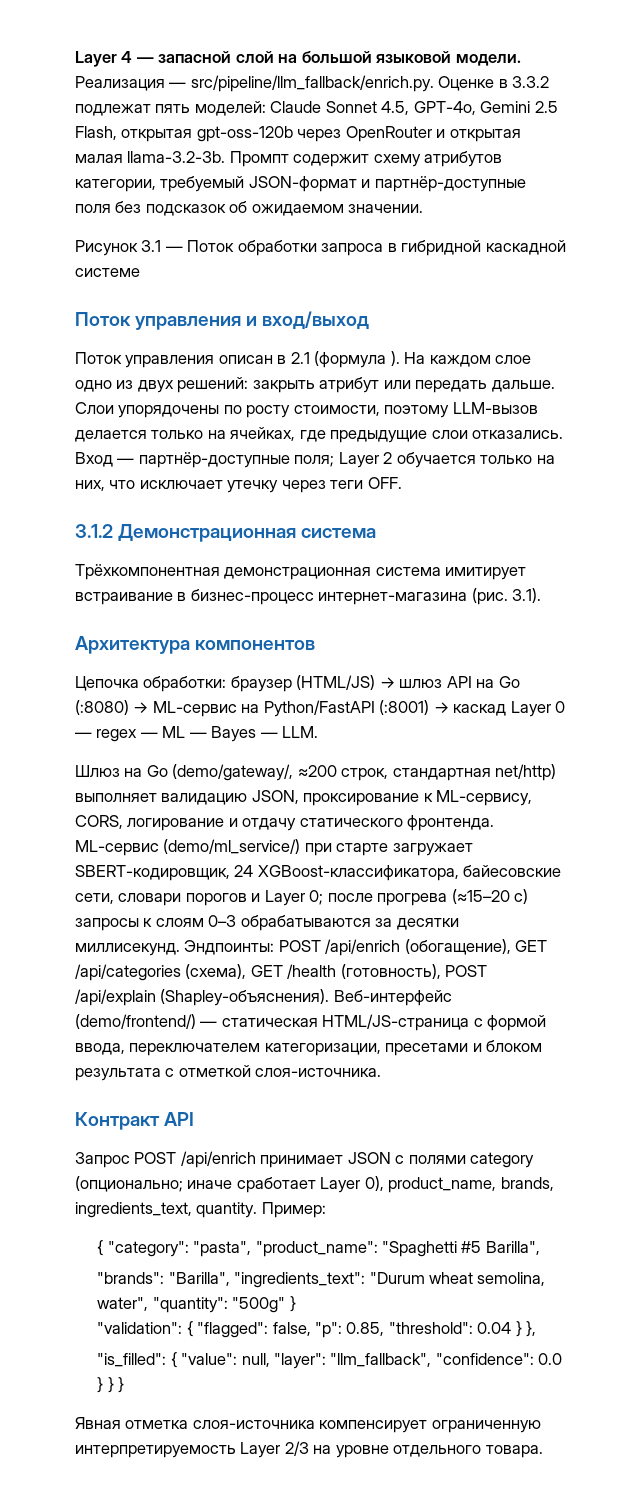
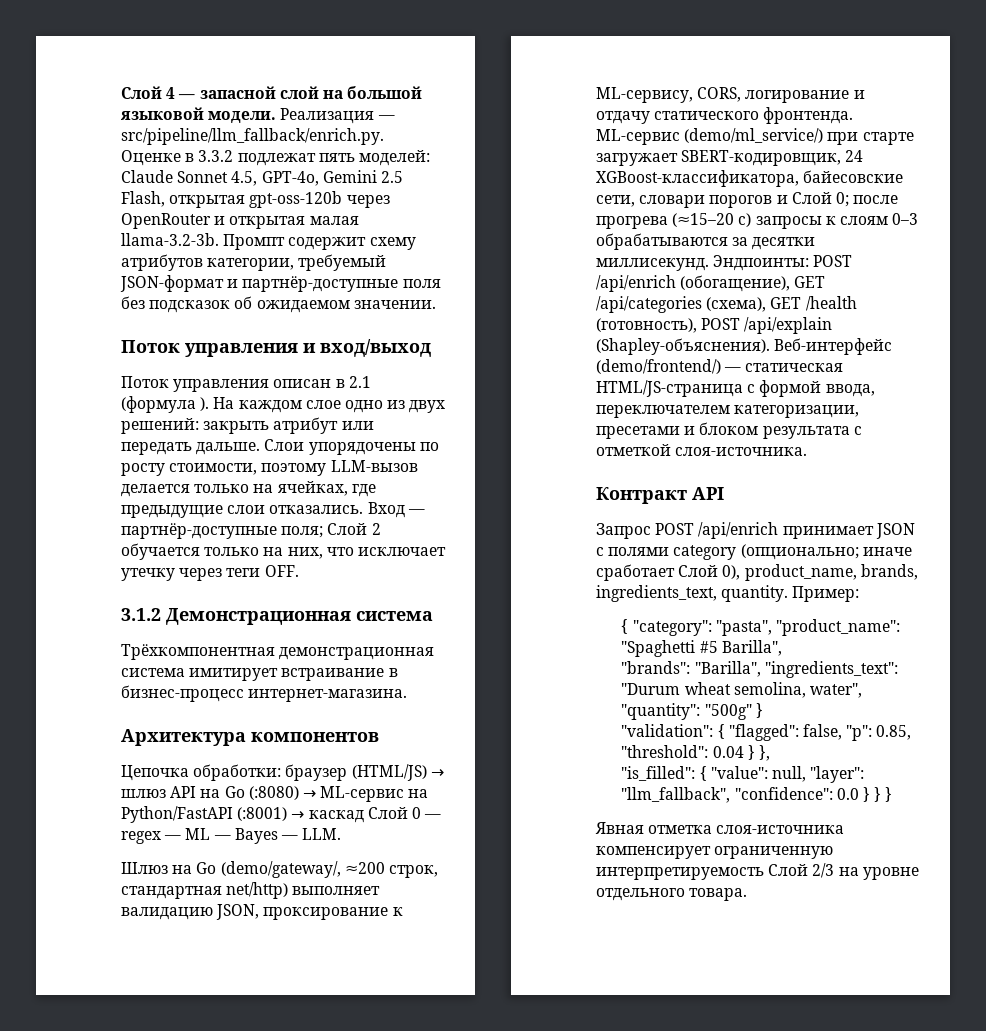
[75,51,117,67] Layer -> [121,86,162,99] Слой
[75,240,566,256] [75,268,140,277] // Рисунок 3.1 — Поток обработки запроса в гибридной каскадной системе -> (436, 304) none
[338,452,379,468] Layer -> [327,523,368,535] Слой
[318,588,542,605] интернет-магазина (рис. 3.1). -> [248,689,408,702] интернет-магазина.
[510,701,551,717] Layer -> [367,807,408,819] Слой
[264,890,305,906] Layer -> [791,192,832,204] Слой
[320,1177,361,1193] Layer -> [678,565,719,577] Слой
[240,1442,281,1458] Layer -> [768,864,809,876] Слой

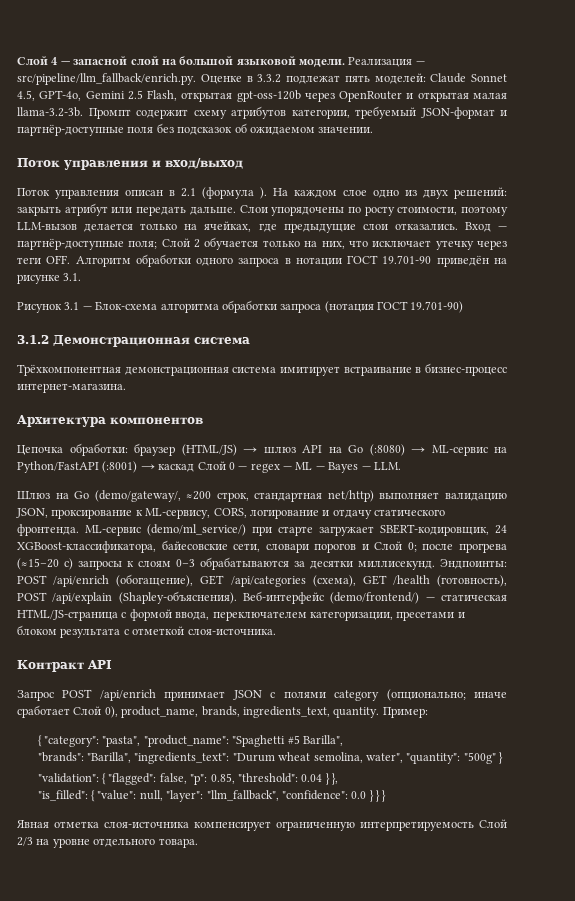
(299, 571) none -> [75,254,507,267] [17,273,82,284] [17,300,464,313] Алгоритм обработки одного запроса в нотации ГОСТ 19.701-90 приведён на рисунке 3.1. // Рисунок 3.1 — Блок-схема алгоритма обработки запроса (нотация ГОСТ 19.701-90)

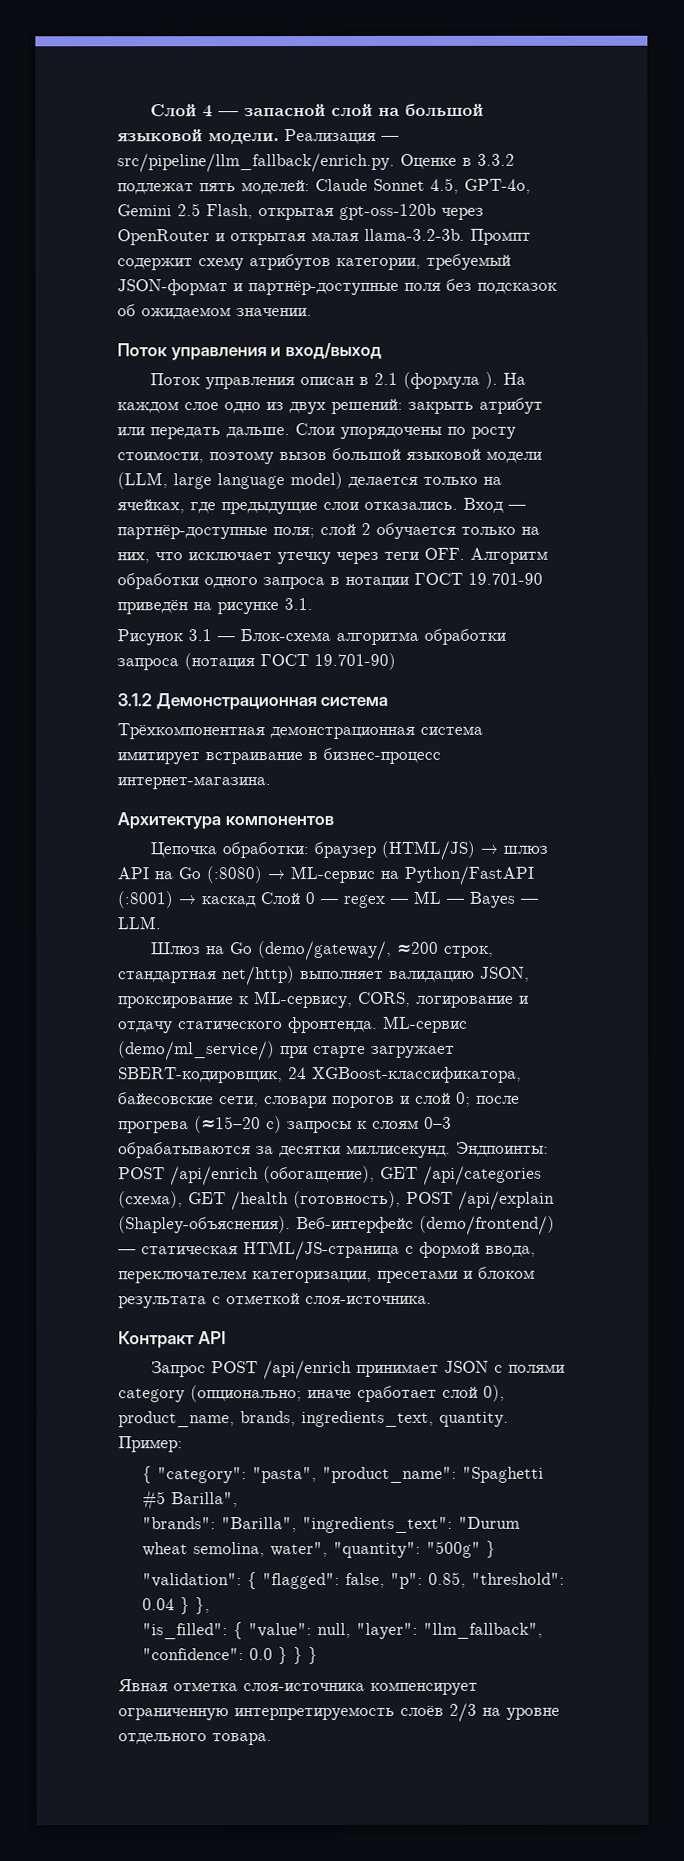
[17,222,77,230] LLM-вызов -> [279,447,542,463] [117,471,343,490] вызов большой языковой модели (LLM, large language model)
[161,238,190,247] Слой -> [320,523,356,536] слой
[374,541,403,550] Слой -> [415,1092,451,1104] слой
[73,706,102,715] Слой -> [442,1386,478,1398] слой
[479,819,507,828] Слой -> [400,1705,444,1716] слоёв

